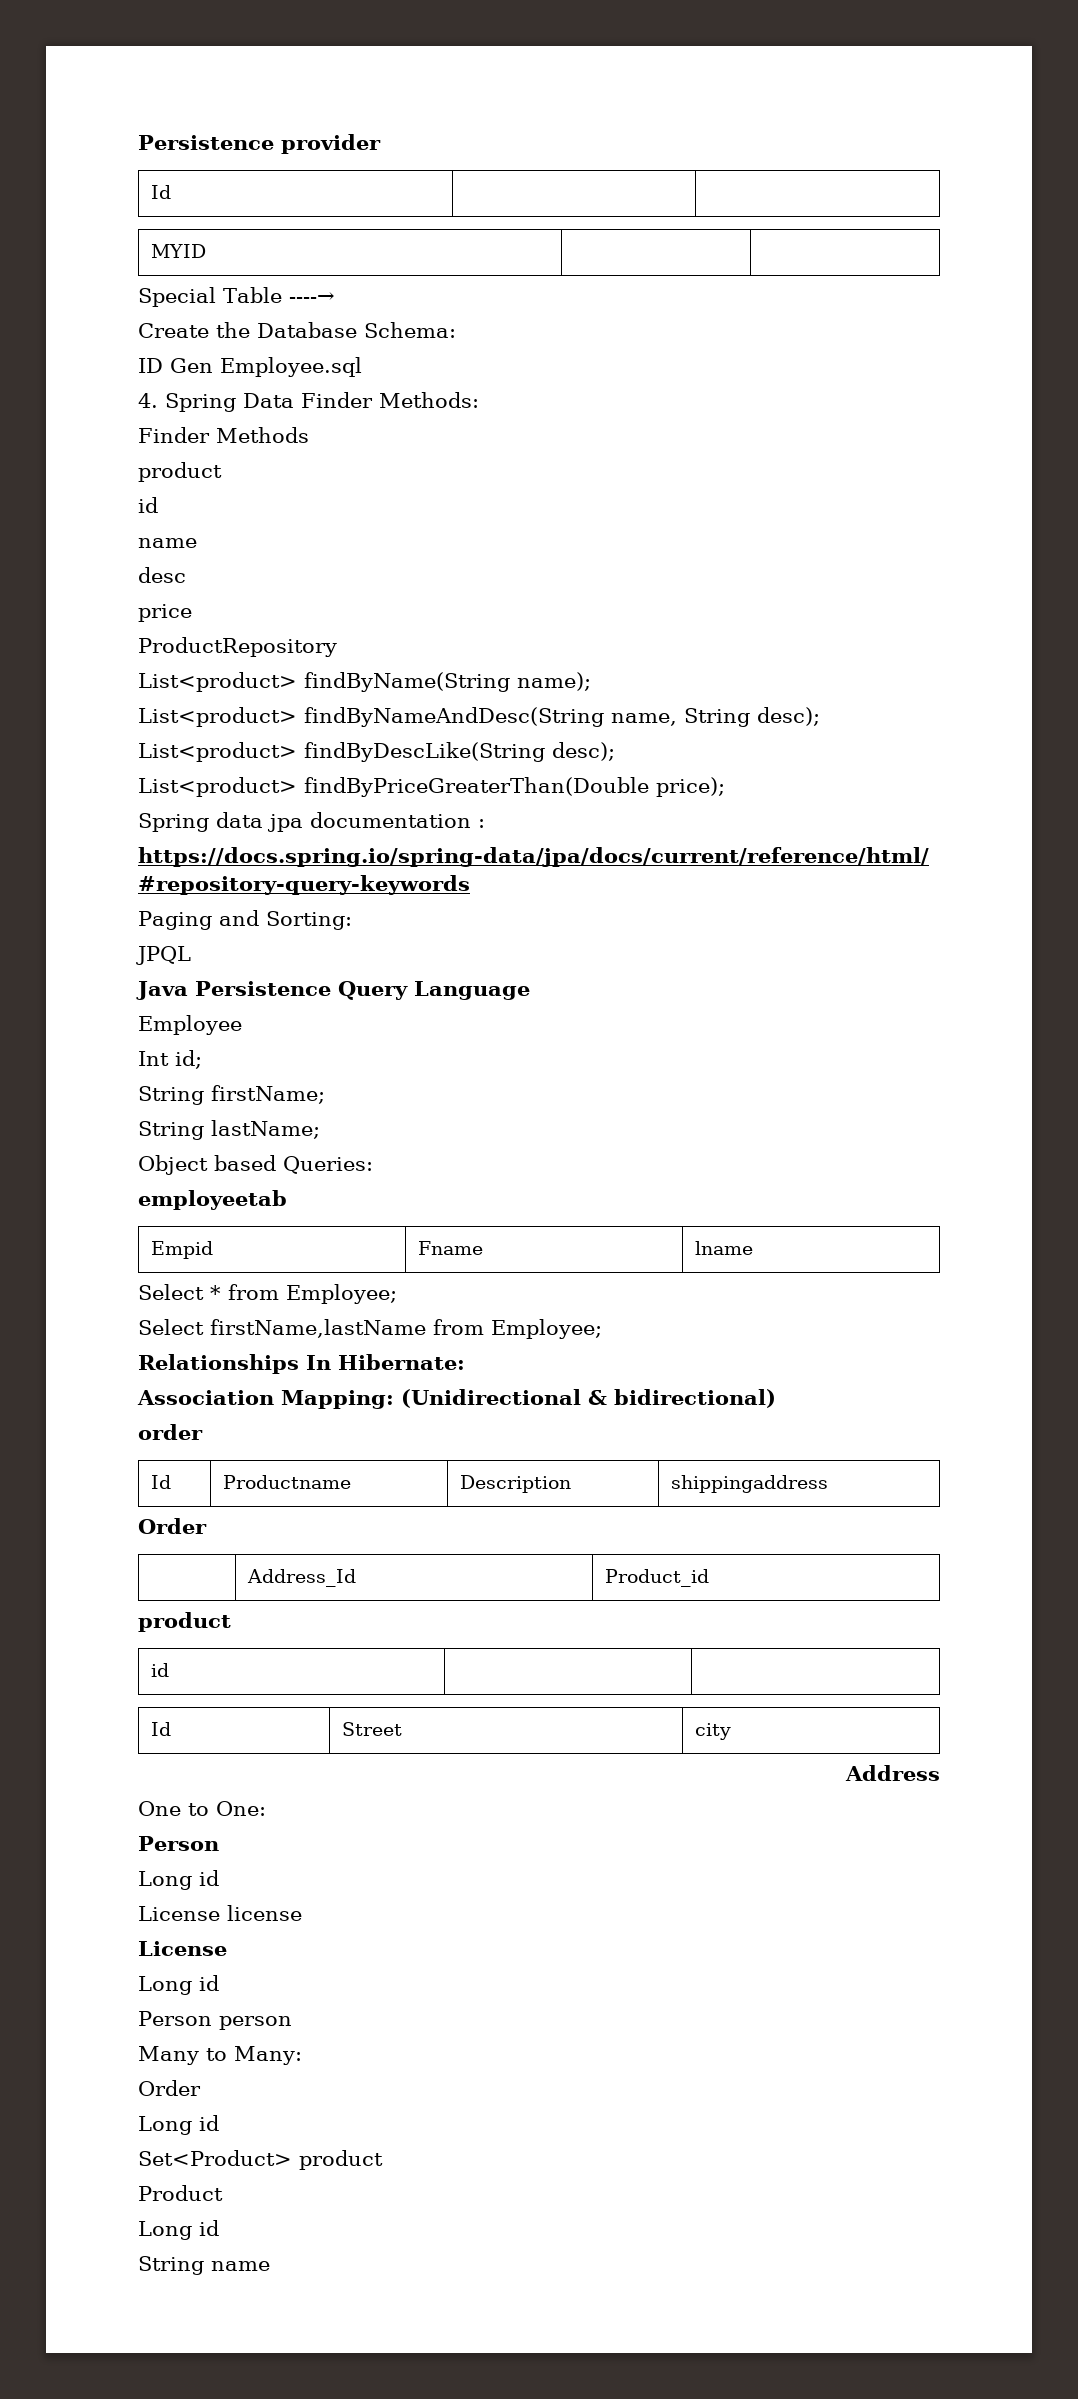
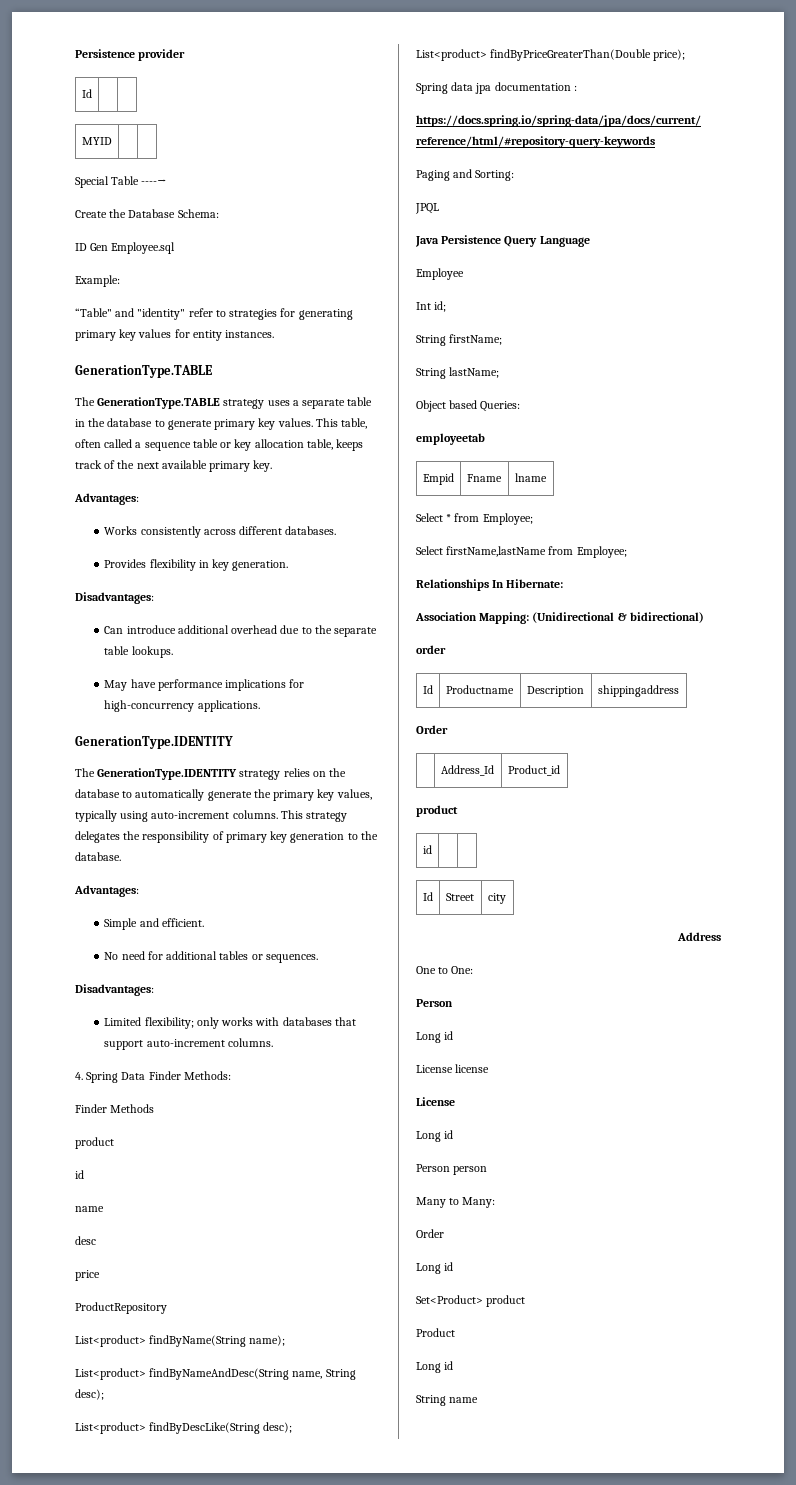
(362, 367) none -> [75,275,120,287] [75,308,353,320] [75,329,275,341] [75,365,212,378] [75,397,373,409] [75,418,368,430] [75,439,364,451] [75,460,273,472] [74,493,139,505] [104,526,337,538] [104,559,289,571] [75,592,154,604] [104,625,378,637] [104,646,173,658] [104,679,305,691] [104,700,260,712] [75,736,233,749] [75,768,347,780] [75,789,372,801] [75,810,348,822] [75,831,378,843] [75,852,121,861] [74,885,139,897] [104,918,204,930] [104,951,318,963] [75,984,154,996] [104,1017,356,1029] [104,1038,273,1050] // Example: // “Table" and "identity" refer to strategies for generating primary key values for entity instances. // GenerationType.TABLE // The GenerationType.TABLE strategy uses a separate table in the database to generate primary key values. This table, often called a sequence table or key allocation table, keeps track of the next available primary key. // Advantages: // Works consistently across different databases. // Provides flexibility in key generation. // Disadvantages: // Can introduce additional overhead due to the separate table lookups. // May have performance implications for high-concurrency applications. // GenerationType.IDENTITY // The GenerationType.IDENTITY strategy relies on the database to automatically generate the primary key values, typically using auto-increment columns. This strategy delegates the responsibility of primary key generation to the database. // Advantages: // Simple and efficient. // No need for additional tables or sequences. // Disadvantages: // Limited flexibility; only works with databases that support auto-increment columns.

